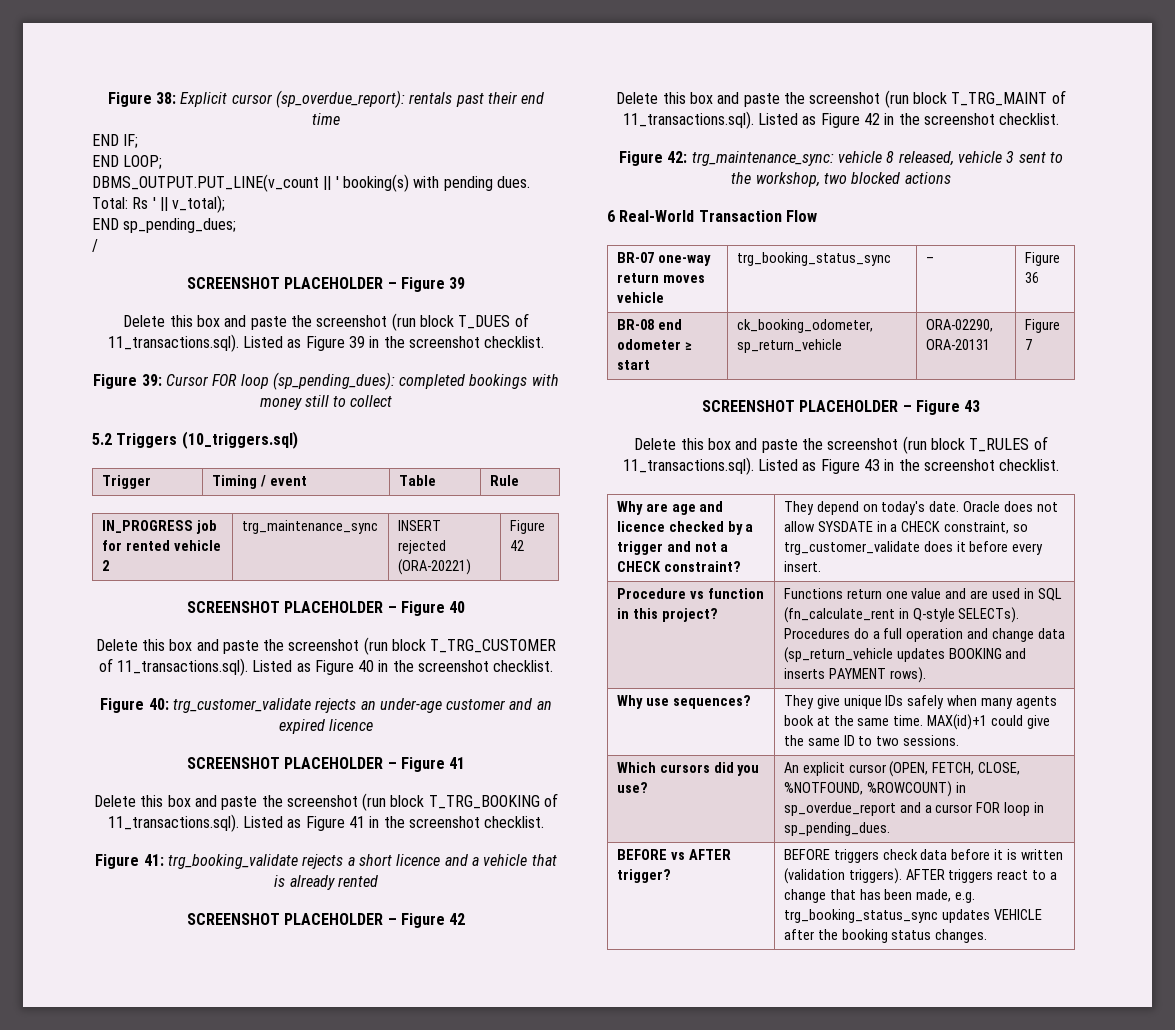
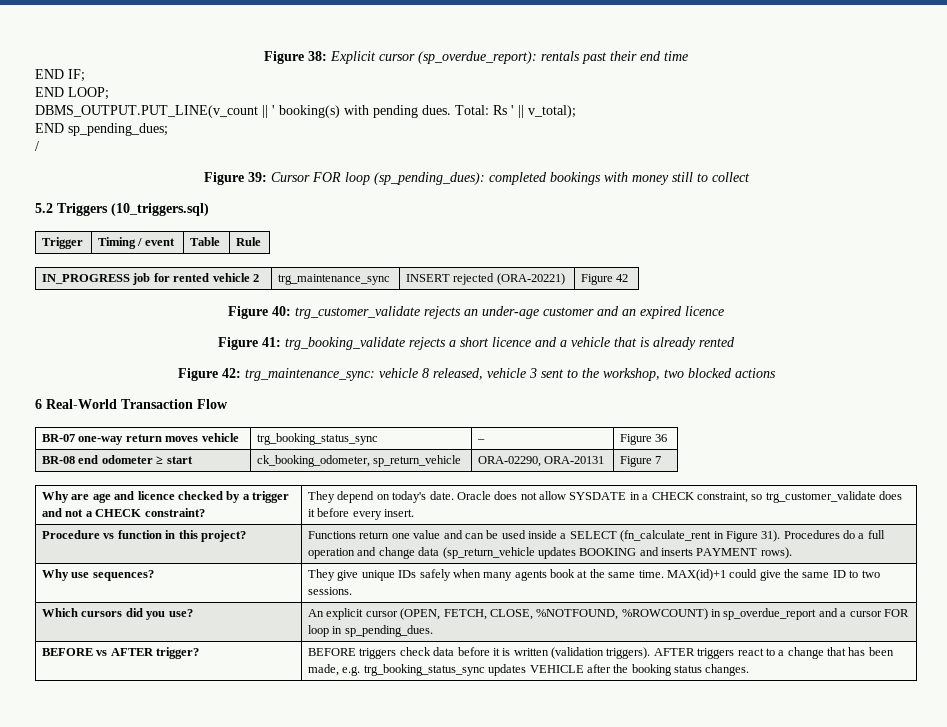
[186,277,466,292] [123,313,529,331] [107,334,545,352] // SCREENSHOT PLACEHOLDER – Figure 39 // Delete this box and paste the screenshot (run block T_DUES of 11_transactions.sql). Listed as Figure 39 in the screenshot checklist. -> (39, 146) none
[186,601,466,616] [95,637,557,655] [98,658,554,676] // SCREENSHOT PLACEHOLDER – Figure 40 // Delete this box and paste the screenshot (run block T_TRG_CUSTOMER of 11_transactions.sql). Listed as Figure 40 in the screenshot checklist. -> (629, 278) none
[186,757,466,772] [93,793,559,811] [107,814,545,832] // SCREENSHOT PLACEHOLDER – Figure 41 // Delete this box and paste the screenshot (run block T_TRG_BOOKING of 11_transactions.sql). Listed as Figure 41 in the screenshot checklist. -> (724, 311) none
[186,913,466,928] [616,90,1066,108] [622,111,1060,129] // SCREENSHOT PLACEHOLDER – Figure 42 // Delete this box and paste the screenshot (run block T_TRG_MAINT of 11_transactions.sql). Listed as Figure 42 in the screenshot checklist. -> (735, 342) none
[701,400,981,415] [634,436,1048,454] [622,457,1060,475] // SCREENSHOT PLACEHOLDER – Figure 43 // Delete this box and paste the screenshot (run block T_RULES of 11_transactions.sql). Listed as Figure 43 in the screenshot checklist. -> (662, 460) none
[970,588,1063,601] [783,607,1020,623] are used in SQL (fn_calculate_rent in Q-style SELECTs). -> [464,530,781,542] can be used inside a SELECT (fn_calculate_rent in Figure 31).

